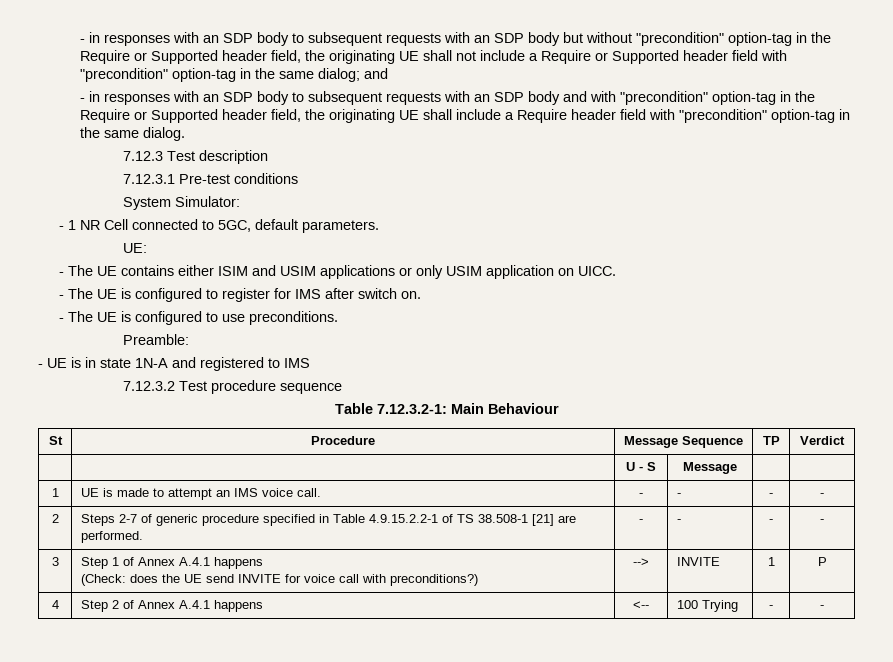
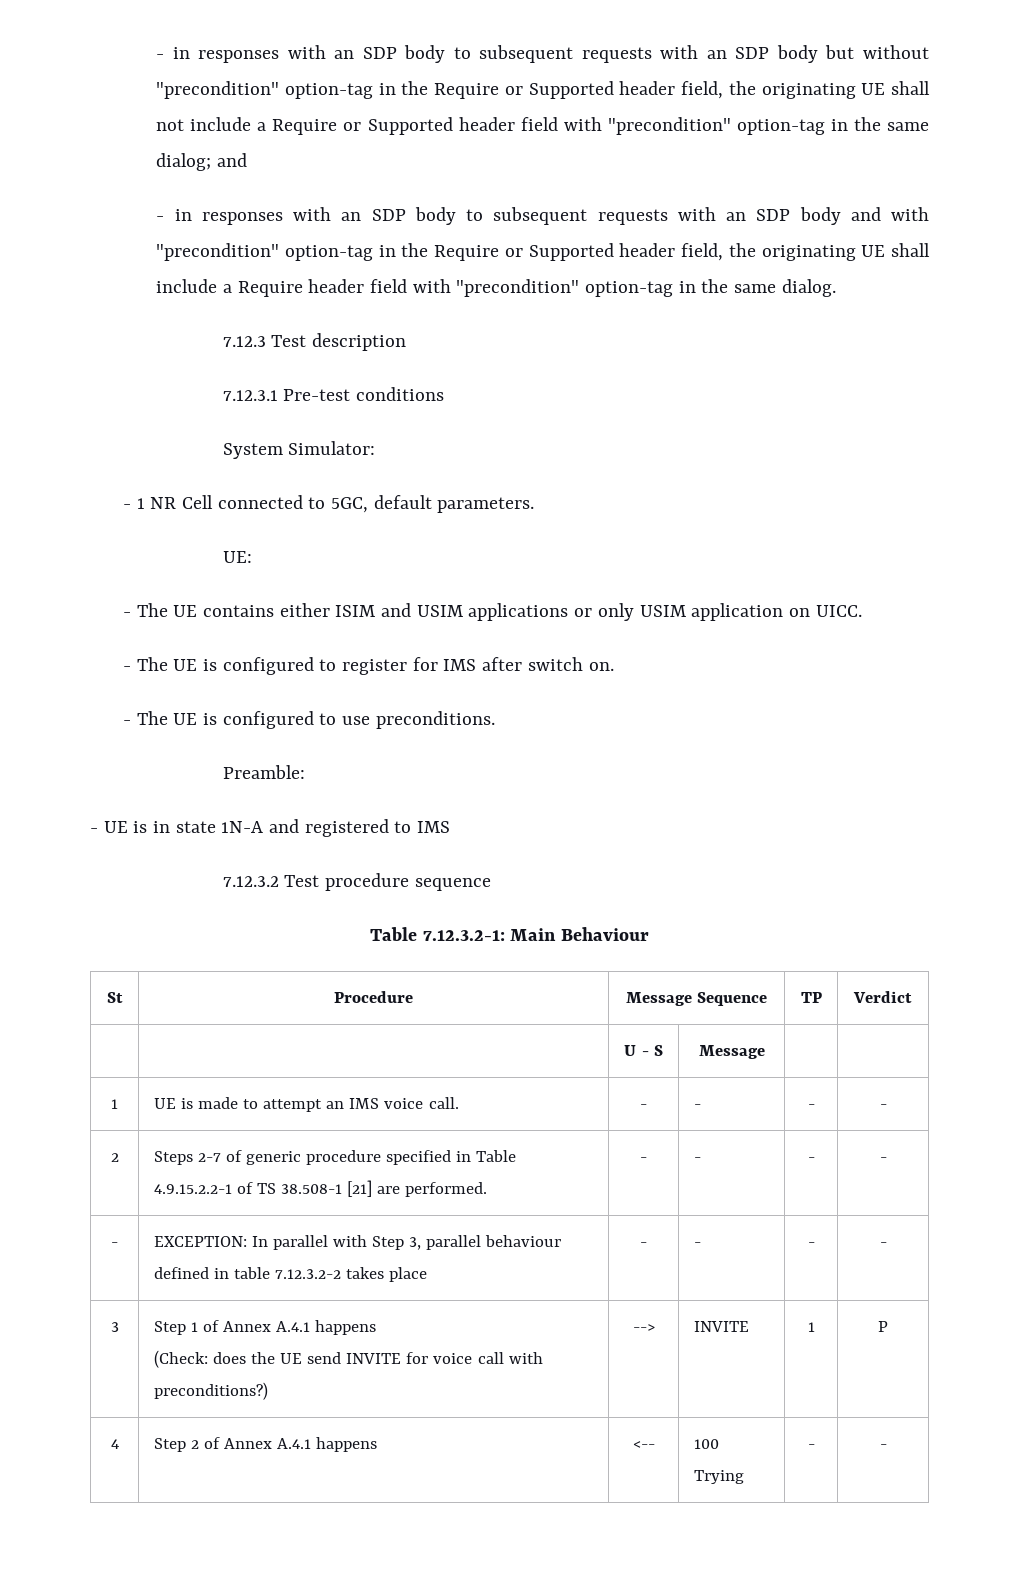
(824, 521) none -> [111,1242,118,1247] [153,1235,562,1250] [153,1267,428,1282] [640,1242,647,1247] [693,1242,701,1247] [807,1242,815,1247] [879,1242,887,1247] // - | EXCEPTION: In parallel with Step 3, parallel behaviour defined in table 7.12.3.2-2 takes place | - | - | - | -

